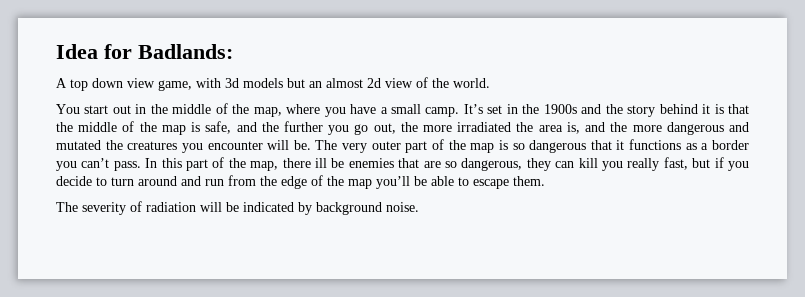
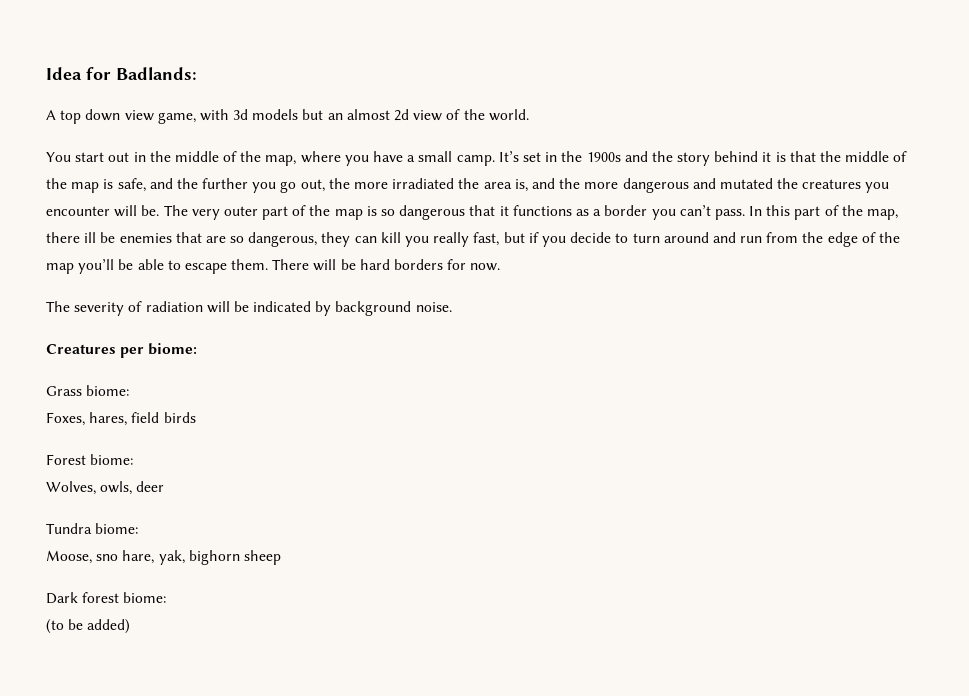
(545, 181) none -> [272,259,501,271] There will be hard borders for now.
(419, 207) none -> [46,343,198,358] [46,385,130,396] [46,412,196,426] [46,454,134,465] [46,481,165,495] [46,523,139,534] [46,550,281,565] [46,592,167,604] [46,619,131,634] // Creatures per biome: // Grass biome: // Foxes, hares, field birds // Forest biome: // Wolves, owls, deer // Tundra biome: // Moose, sno hare, yak, bighorn sheep // Dark forest biome: // (to be added)

